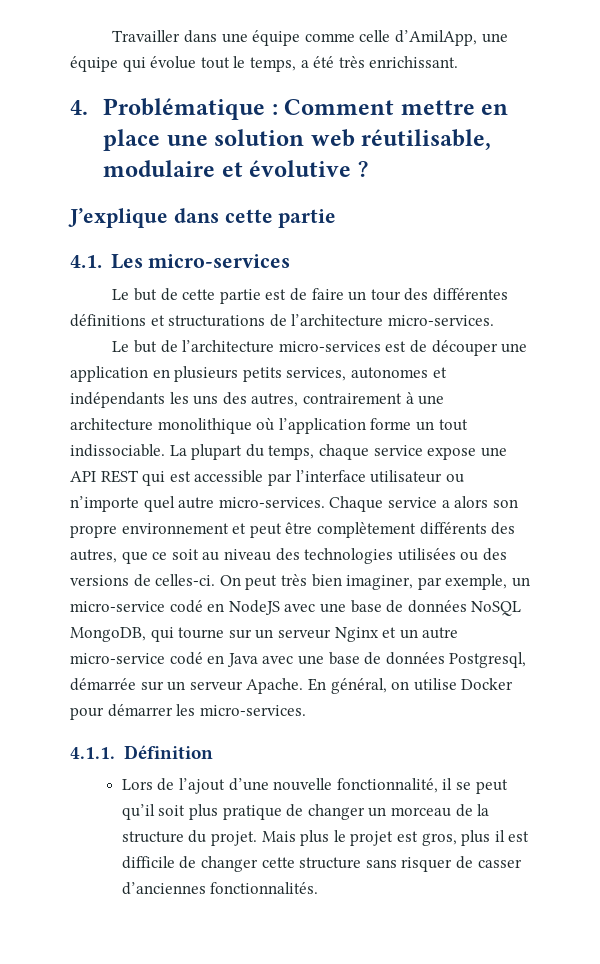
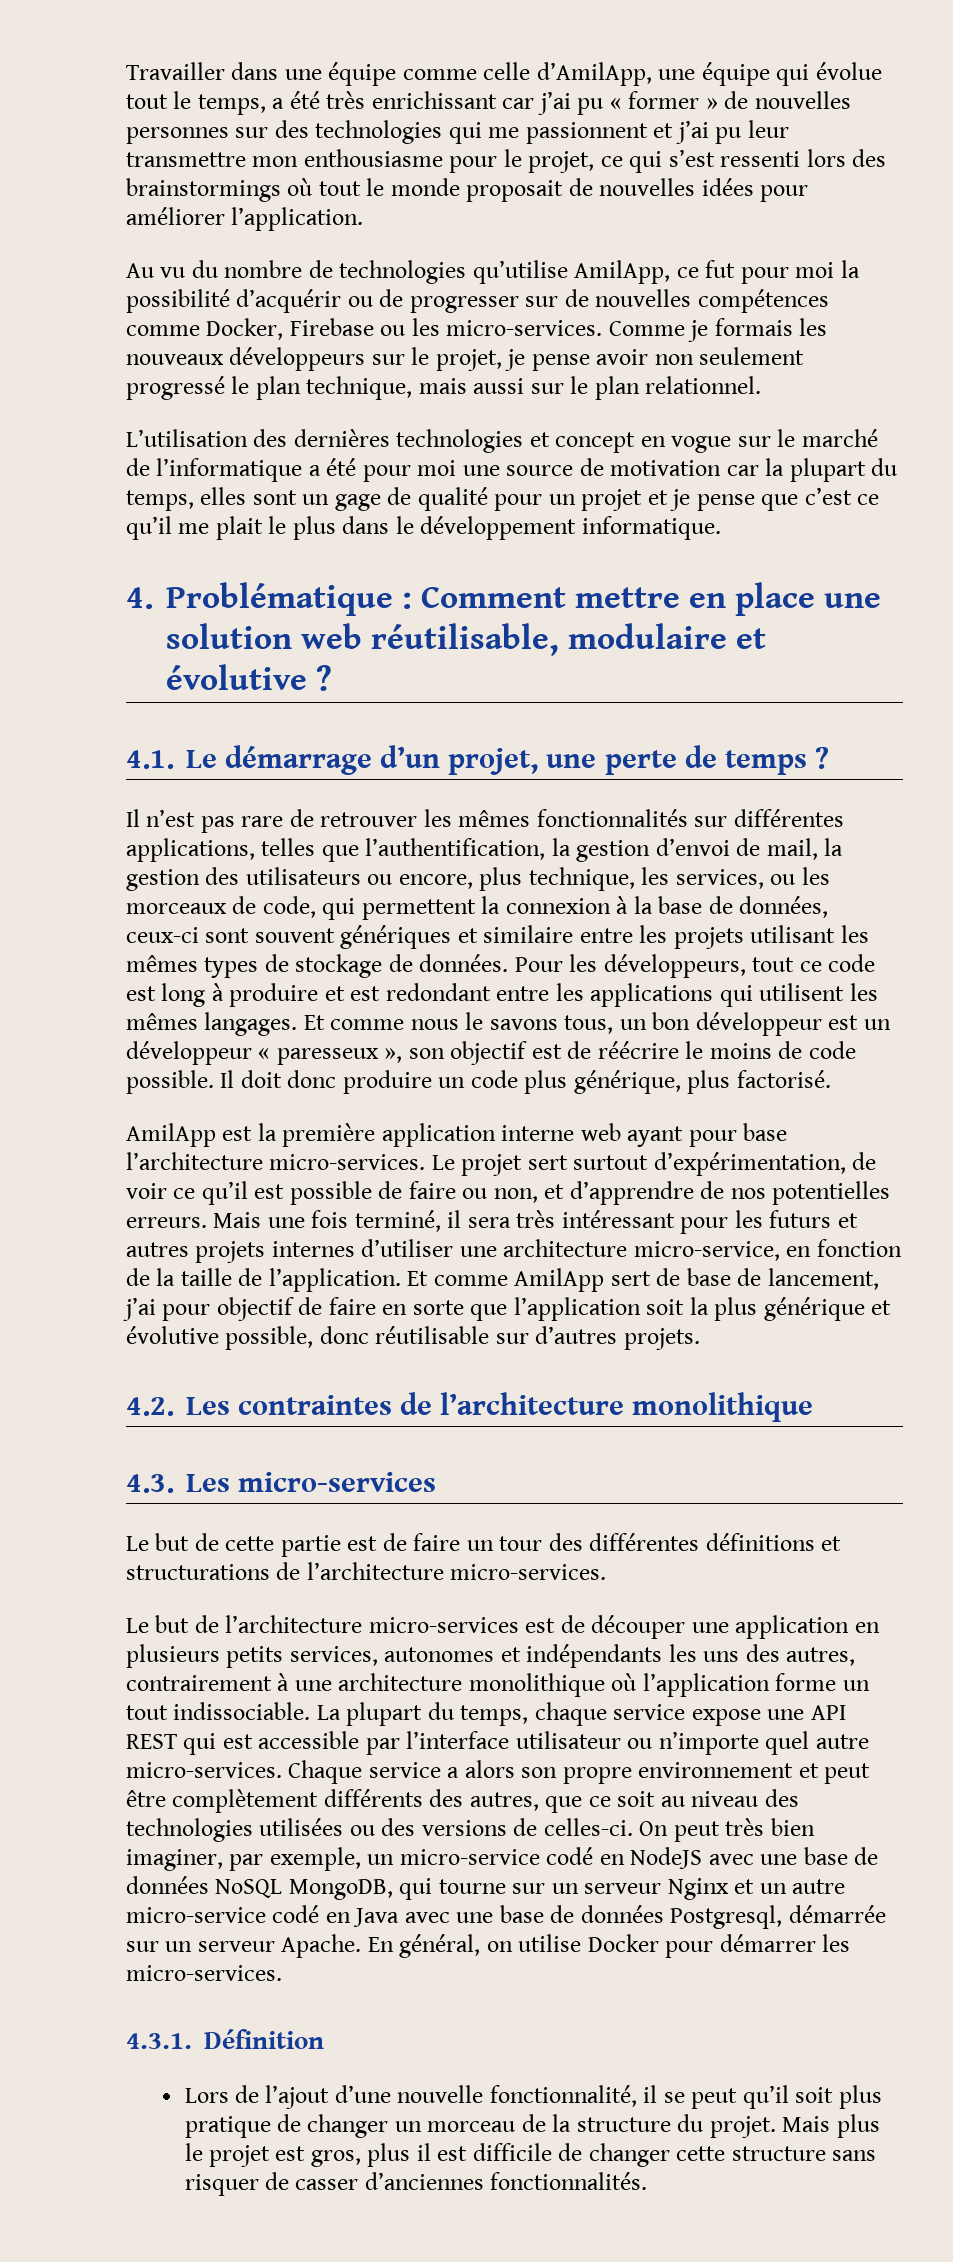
[369,56,459,68] enrichissant. -> [371,91,851,115] [126,120,789,144] [126,149,887,173] [126,178,809,202] [126,207,364,231] [126,260,860,284] [126,289,829,313] [126,318,828,342] [126,347,805,371] [126,376,762,400] [126,429,878,453] [126,458,898,482] [126,487,880,511] [126,516,721,540] enrichissant car j’ai pu « former » de nouvelles personnes sur des technologies qui me passionnent et j’ai pu leur transmettre mon enthousiasme pour le projet, ce qui s’est ressenti lors des brainstormings où tout le monde proposait de nouvelles idées pour améliorer l’application. // Au vu du nombre de technologies qu’utilise AmilApp, ce fut pour moi la possibilité d’acquérir ou de progresser sur de nouvelles compétences comme Docker, Firebase ou les micro-services. Comme je formais les nouveaux développeurs sur le projet, je pense avoir non seulement progressé le plan technique, mais aussi sur le plan relationnel. // L’utilisation des dernières technologies et concept en vogue sur le marché de l’informatique a été pour moi une source de motivation car la plupart du temps, elles sont un gage de qualité pour un projet et je pense que c’est ce qu’il me plait le plus dans le développement informatique.
[68,208,337,228] [70,255,102,268] J’explique dans cette partie // 4.1. -> [126,745,829,775] [126,809,844,833] [126,838,844,862] [126,867,830,891] [126,896,829,920] [126,925,869,949] [126,954,876,978] [126,983,878,1007] [126,1012,891,1036] [126,1041,856,1065] [126,1070,831,1094] [126,1123,788,1147] [126,1152,877,1176] [126,1181,891,1205] [126,1210,858,1234] [126,1239,902,1263] [126,1268,879,1292] [123,1297,892,1321] [126,1326,700,1350] [126,1392,814,1422] [126,1474,174,1493] 4.1. Le démarrage d’un projet, une perte de temps ? // Il n’est pas rare de retrouver les mêmes fonctionnalités sur différentes applications, telles que l’authentification, la gestion d’envoi de mail, la gestion des utilisateurs ou encore, plus technique, les services, ou les morceaux de code, qui permettent la connexion à la base de données, ceux-ci sont souvent génériques et similaire entre les projets utilisant les mêmes types de stockage de données. Pour les développeurs, tout ce code est long à produire et est redondant entre les applications qui utilisent les mêmes langages. Et comme nous le savons tous, un bon développeur est un développeur « paresseux », son objectif est de réécrire le moins de code possible. Il doit donc produire un code plus générique, plus factorisé. // AmilApp est la première application interne web ayant pour base l’architecture micro-services. Le projet sert surtout d’expérimentation, de voir ce qu’il est possible de faire ou non, et d’apprendre de nos potentielles erreurs. Mais une fois terminé, il sera très intéressant pour les futurs et autres projets internes d’utiliser une architecture micro-service, en fonction de la taille de l’application. Et comme AmilApp sert de base de lancement, j’ai pour objectif de faire en sorte que l’application soit la plus générique et évolutive possible, donc réutilisable sur d’autres projets. // 4.2. Les contraintes de l’architecture monolithique // 4.3.
[70,747,115,759] 4.1.1. -> [126,2033,192,2049] 4.3.1.

